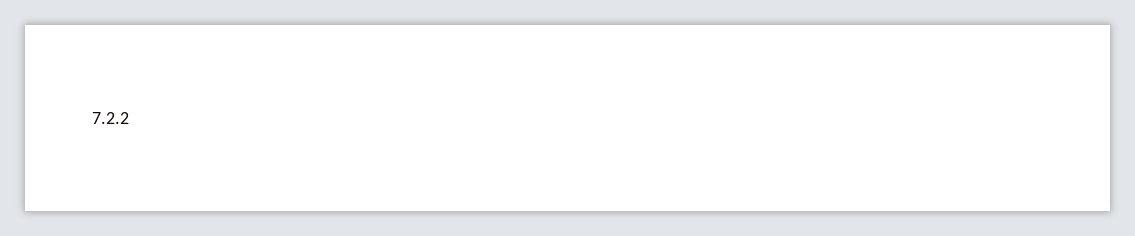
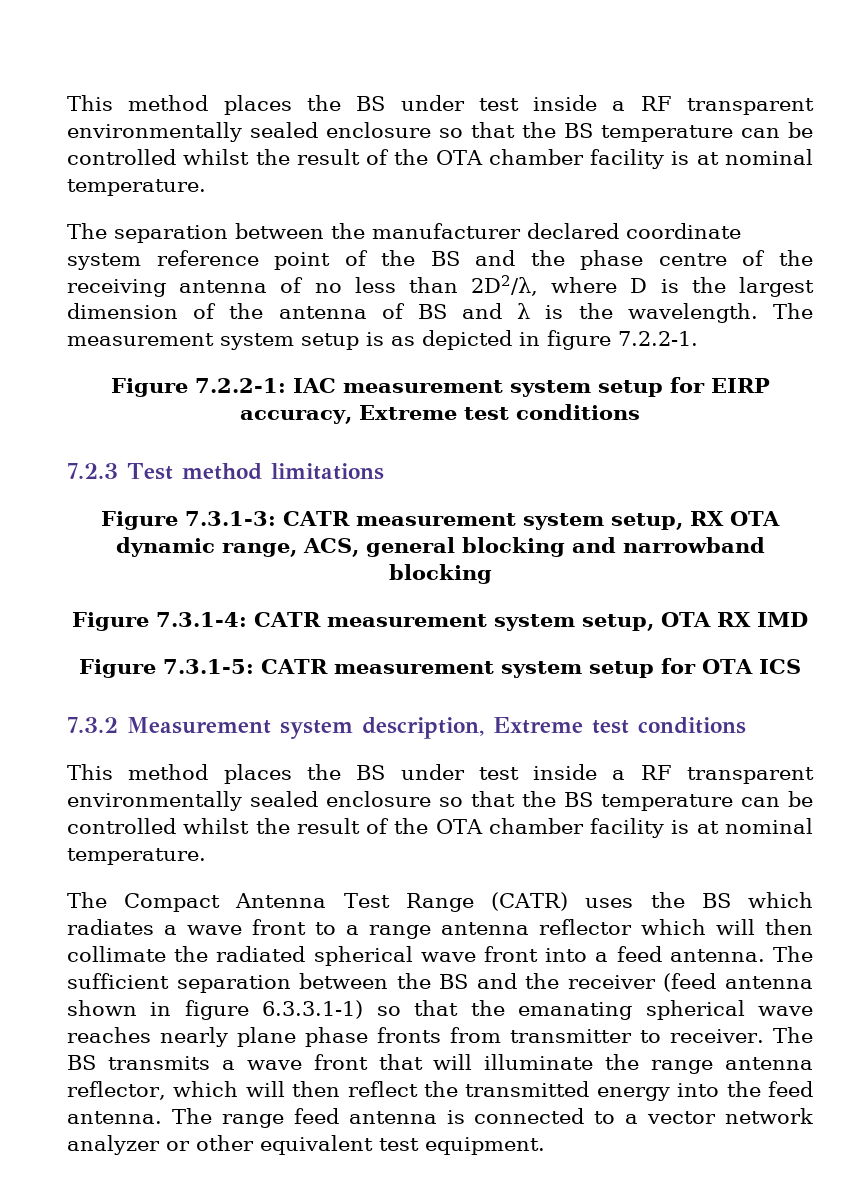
[92,112,129,124] 7.2.2 -> [67,95,814,115] [67,122,813,142] [67,149,814,169] [67,179,206,196] [67,223,741,243] [67,250,813,270] [67,275,814,297] [67,302,813,323] [67,330,698,350] [110,377,770,397] [240,404,640,424] [67,463,384,480] [100,511,781,530] [115,537,765,557] [388,564,492,584] [71,612,809,631] [79,658,801,678] [67,717,746,739] [67,764,814,784] [67,791,813,811] [67,818,814,838] [67,848,206,865] [67,892,814,912] [67,919,813,939] [67,946,814,966] [67,973,813,993] [67,1000,814,1020] [67,1027,813,1047] [67,1054,813,1074] [67,1081,814,1101] [67,1108,813,1128] [67,1135,545,1155] This method places the BS under test inside a RF transparent environmentally sealed enclosure so that the BS temperature can be controlled whilst the result of the OTA chamber facility is at nominal temperature. // The separation between the manufacturer declared coordinate system reference point of the BS and the phase centre of the receiving antenna of no less than 2D2/λ, where D is the largest dimension of the antenna of BS and λ is the wavelength. The measurement system setup is as depicted in figure 7.2.2-1. // Figure 7.2.2-1: IAC measurement system setup for EIRP accuracy, Extreme test conditions // 7.2.3 Test method limitations // Figure 7.3.1-3: CATR measurement system setup, RX OTA dynamic range, ACS, general blocking and narrowband blocking // Figure 7.3.1-4: CATR measurement system setup, OTA RX IMD // Figure 7.3.1-5: CATR measurement system setup for OTA ICS // 7.3.2 Measurement system description, Extreme test conditions // This method places the BS under test inside a RF transparent environmentally sealed enclosure so that the BS temperature can be controlled whilst the result of the OTA chamber facility is at nominal temperature. // The Compact Antenna Test Range (CATR) uses the BS which radiates a wave front to a range antenna reflector which will then collimate the radiated spherical wave front into a feed antenna. The sufficient separation between the BS and the receiver (feed antenna shown in figure 6.3.3.1-1) so that the emanating spherical wave reaches nearly plane phase fronts from transmitter to receiver. The BS transmits a wave front that will illuminate the range antenna reflector, which will then reflect the transmitted energy into the feed antenna. The range feed antenna is connected to a vector network analyzer or other equivalent test equipment.

